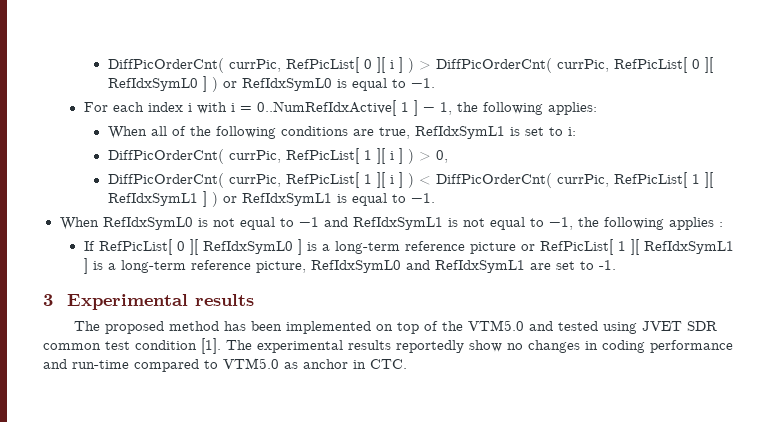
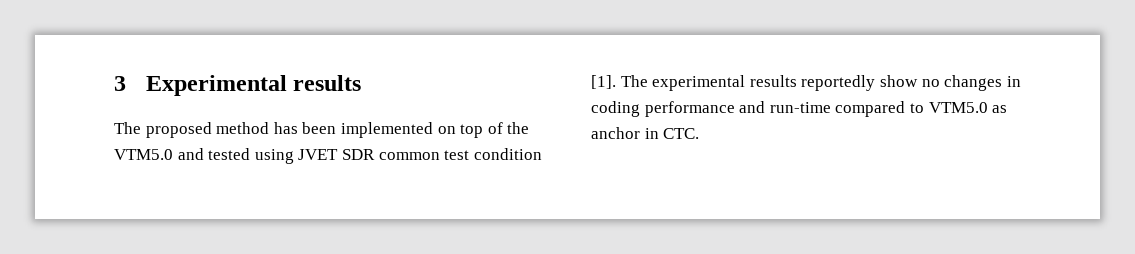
[107,57,713,73] [107,76,435,92] [83,100,597,116] [107,126,576,139] [107,148,448,164] [107,172,713,188] [107,191,435,207] [59,217,723,230] [83,239,734,255] [83,258,616,274] DiffPicOrderCnt( currPic, RefPicList[ 0 ][ i ] ) > DiffPicOrderCnt( currPic, RefPicList[ 0 ][ RefIdxSymL0 ] ) or RefIdxSymL0 is equal to −1. // For each index i with i = 0..NumRefIdxActive[ 1 ] − 1, the following applies: // When all of the following conditions are true, RefIdxSymL1 is set to i: // DiffPicOrderCnt( currPic, RefPicList[ 1 ][ i ] ) > 0, // DiffPicOrderCnt( currPic, RefPicList[ 1 ][ i ] ) < DiffPicOrderCnt( currPic, RefPicList[ 1 ][ RefIdxSymL1 ] ) or RefIdxSymL1 is equal to −1. // When RefIdxSymL0 is not equal to −1 and RefIdxSymL1 is not equal to −1, the following applies : // If RefPicList[ 0 ][ RefIdxSymL0 ] is a long-term reference picture or RefPicList[ 1 ][ RefIdxSymL1 ] is a long-term reference picture, RefIdxSymL0 and RefIdxSymL1 are set to -1. // -> (114, 83) none

